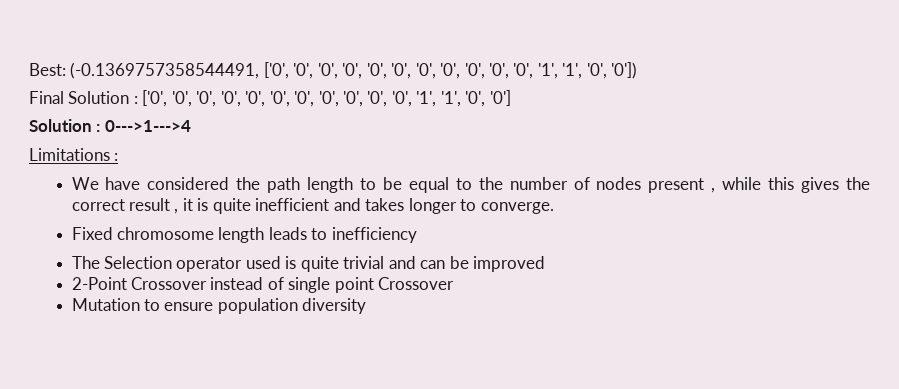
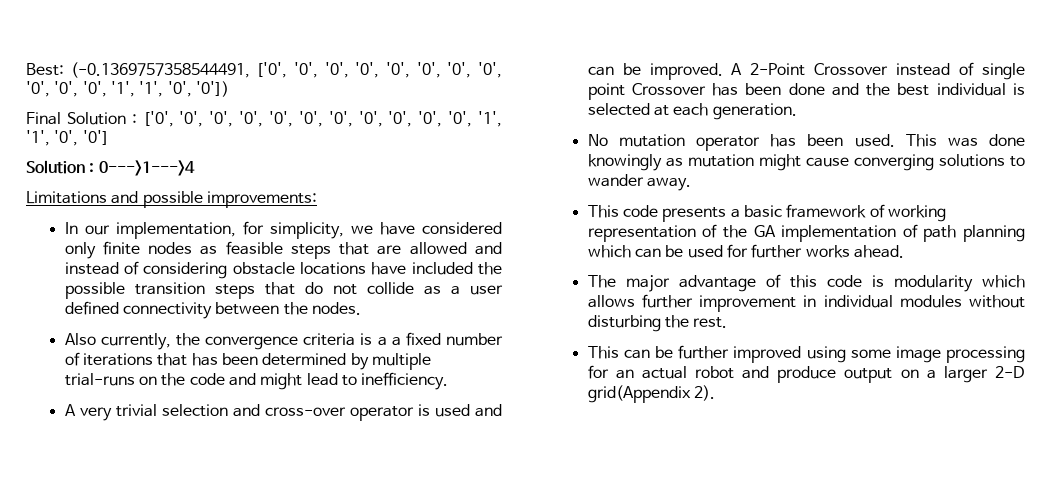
[114,153,119,161] [71,177,870,193] [71,198,554,214] [71,227,417,243] [71,256,385,272] : // We have considered the path length to be equal to the number of nodes present , while this gives the correct result , it is quite inefficient and takes longer to converge. // Fixed chromosome length leads to inefficiency // The Selection operator used is quite trivial -> [111,191,317,208] [64,221,503,239] [64,241,502,259] [64,261,502,279] [64,282,503,299] [64,301,361,319] [64,332,504,350] [64,352,431,370] [64,372,449,390] [64,404,470,421] and possible improvements: // In our implementation, for simplicity, we have considered only finite nodes as feasible steps that are allowed and instead of considering obstacle locations have included the possible transition steps that do not collide as a user defined connectivity between the nodes. // Also currently, the convergence criteria is a a fixed number of iterations that has been determined by multiple trial-runs on the code and might lead to inefficiency. // A very trivial selection and cross-over operator is used
[473,256,546,272] improved // -> [649,63,743,80] improved. A
[71,298,367,314] // Mutation to ensure population diversity -> [712,83,1025,96] [587,103,797,120] [587,134,1025,151] [587,154,1025,171] [587,174,692,191] [587,204,946,222] [587,224,1025,242] [587,244,904,258] [587,274,1025,292] [587,294,1025,312] [587,315,728,332] [587,345,1025,363] [587,365,1025,383] [587,385,716,403] has been done and the best individual is selected at each generation. // No mutation operator has been used. This was done knowingly as mutation might cause converging solutions to wander away. // This code presents a basic framework of working representation of the GA implementation of path planning which can be used for further works ahead. // The major advantage of this code is modularity which allows further improvement in individual modules without disturbing the rest. // This can be further improved using some image processing for an actual robot and produce output on a larger 2-D grid(Appendix 2).

